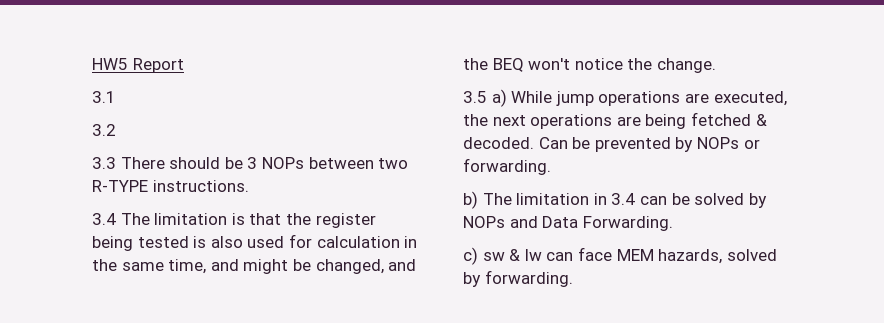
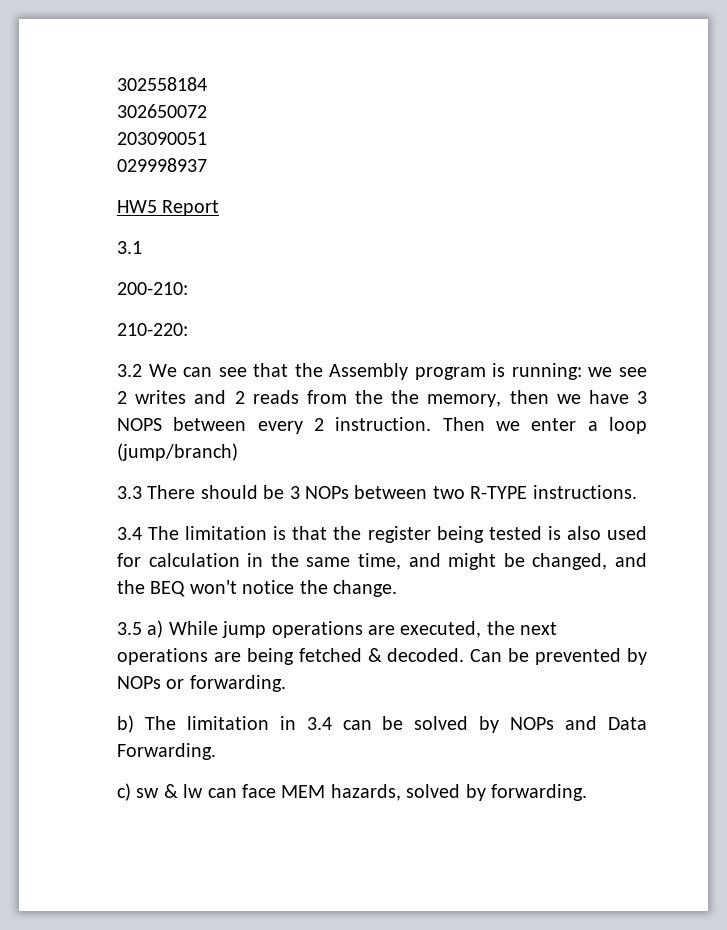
(92, 64) none -> [117,77,207,91] [117,104,207,118] [117,132,207,145] [117,158,207,172] 302558184 // 302650072 // 203090051 // 029998937 //
(116, 97) none -> [117,282,188,295] [117,323,188,336] // 200-210: // 210-220:
(116, 130) none -> [148,363,648,380] [117,390,648,407] [117,417,647,434] [117,443,238,461] We can see that the Assembly program is running: we see 2 writes and 2 reads from the the memory, then we have 3 NOPS between every 2 instruction. Then we enter a loop (jump/branch)

